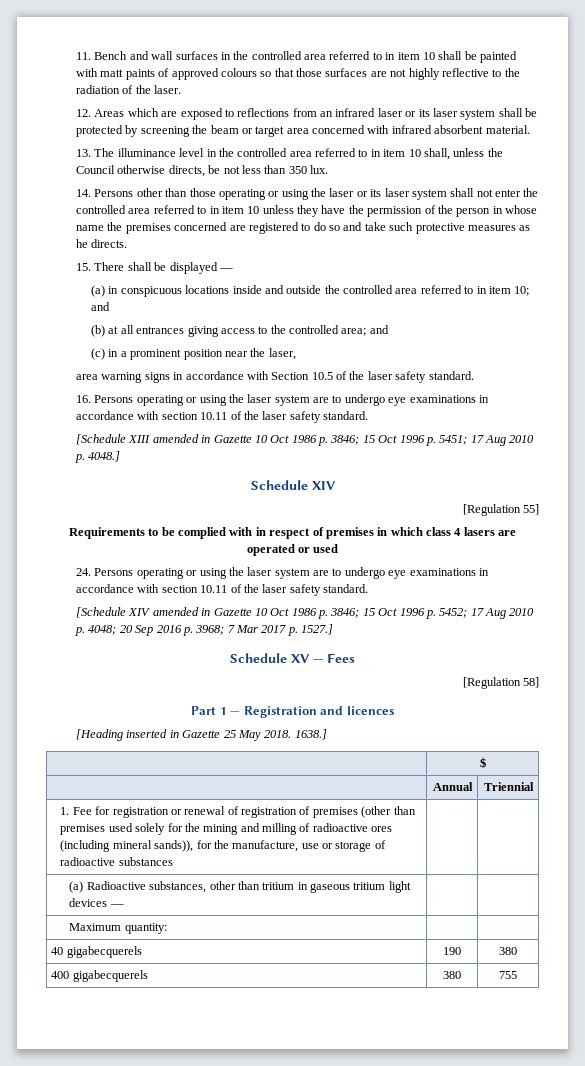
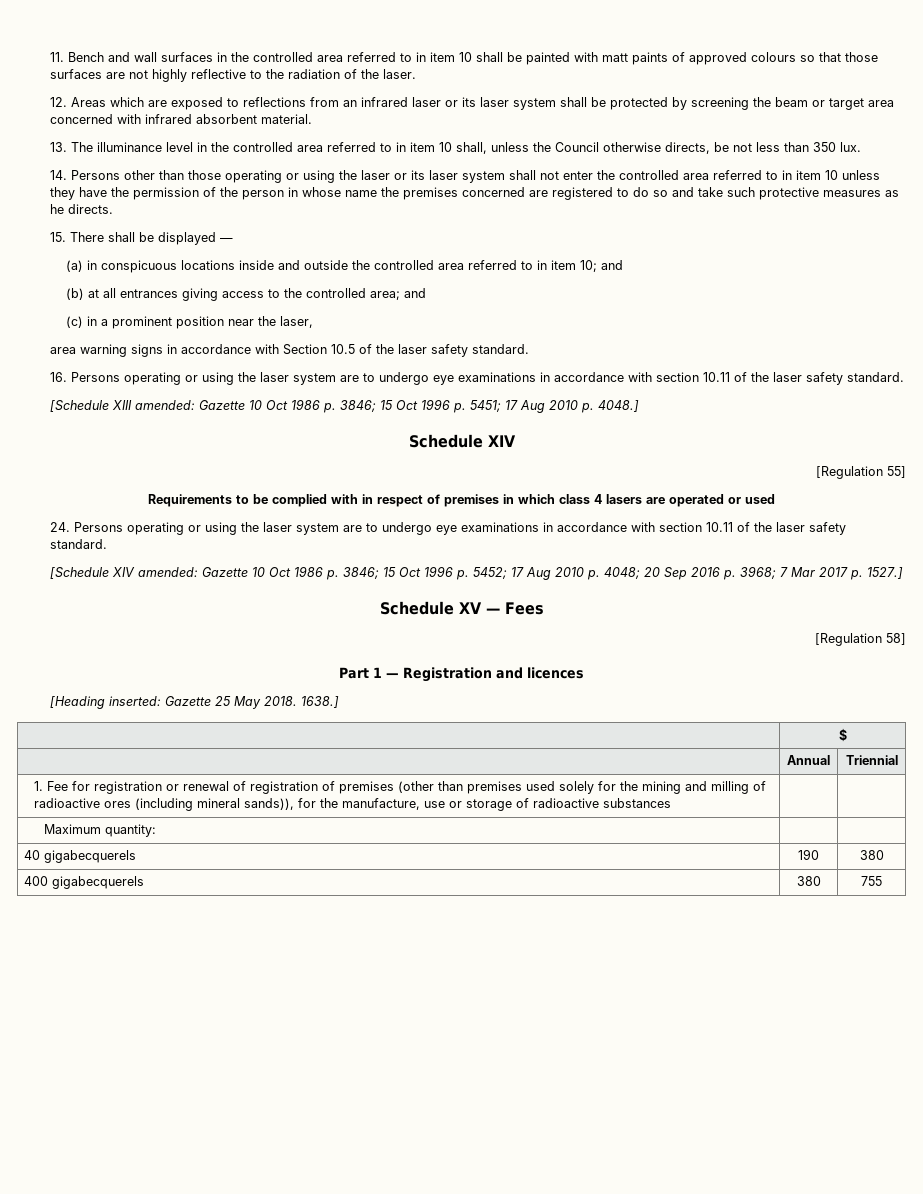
[152,434,211,443] amended in -> [134,400,195,410] amended:
[152,607,211,616] amended in -> [137,567,198,577] amended:
[126,729,179,738] inserted in -> [108,696,161,706] inserted:
[69,881,411,893] [69,898,124,907] // (a) Radioactive substances, other than tritium in gaseous tritium light devices — | | -> (671, 803) none

